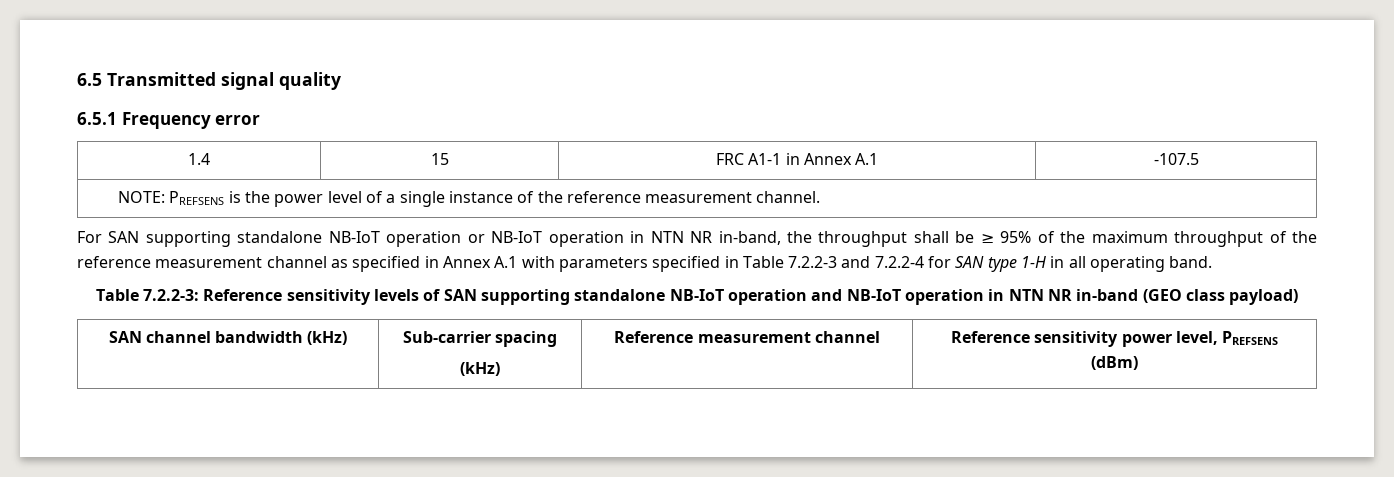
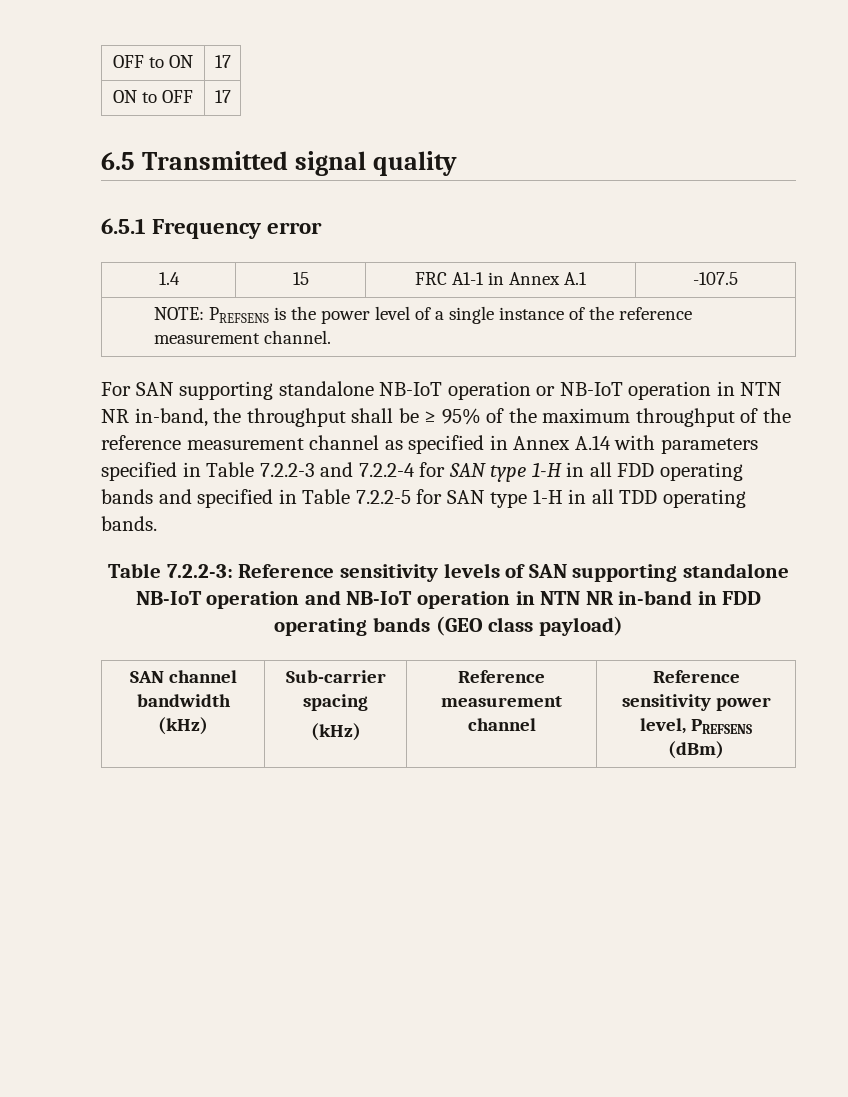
(77, 79) none -> [113,55,193,68] [214,55,231,68] [113,90,193,103] [214,90,231,103] OFF to ON | 17 // ON to OFF | 17 //
[494,256,518,268] A.1 -> [574,435,611,450] A.14
[1090,256,1213,272] operating band. -> [617,462,743,481] [101,489,746,508] [101,516,157,531] FDD operating bands and specified in Table 7.2.2-5 for SAN type 1-H in all TDD operating bands.
(1139, 295) none -> [697,591,762,605] [274,617,430,636] in FDD operating bands

